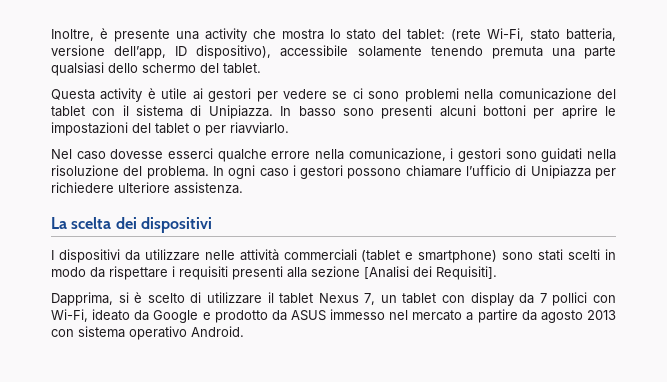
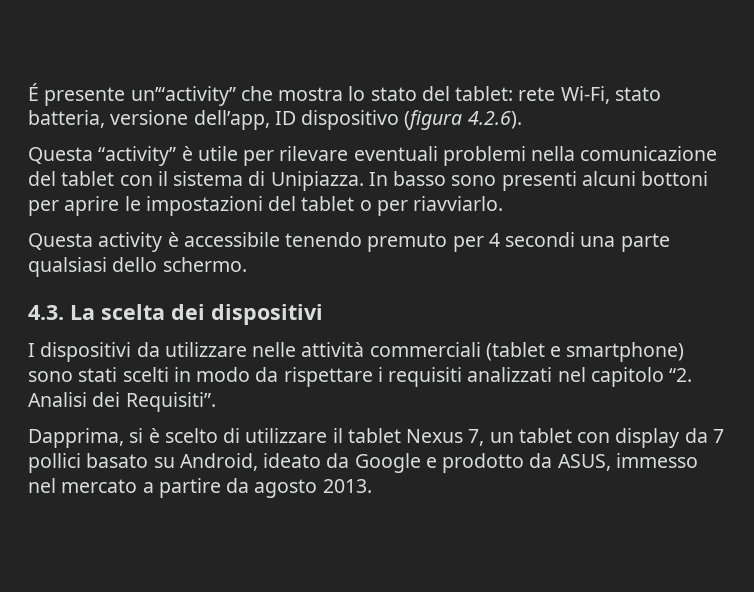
[51,28,247,42] Inoltre, è presente una activity -> [28,83,236,106] É presente un’“activity”
[451,29,482,41] (rete -> [518,87,556,101] rete
[196,45,616,59] [51,62,261,76] [51,88,143,102] dispositivo), accessibile solamente tenendo premuta una parte qualsiasi dello schermo del tablet. // Questa activity -> [301,110,522,130] [28,146,177,166] dispositivo (figura 4.2.6). // Questa “activity”
[192,88,400,102] ai gestori per vedere se ci sono -> [243,146,438,166] per rilevare eventuali
[51,148,617,162] [51,165,617,179] [51,182,243,194] Nel caso dovesse esserci qualche errore nella comunicazione, i gestori sono guidati nella risoluzione del problema. In ogni caso i gestori possono chiamare l’ufficio di Unipiazza per richiedere ulteriore assistenza. // -> [28,232,670,252] [28,257,247,277] [28,305,64,320] Questa activity è accessibile tenendo premuto per 4 secondi una parte qualsiasi dello schermo. // 4.3.
[232,266,497,280] presenti alla sezione [Analisi dei Requisiti]. -> [467,367,693,387] [28,392,216,412] analizzati nel capitolo “2. Analisi dei Requisiti”.
[592,295,616,303] [51,309,88,322] con Wi-Fi, -> [86,453,258,471] basato su Android,
[290,310,326,321] ASUS -> [557,454,611,471] ASUS,
[586,310,616,320] [51,326,244,340] 2013 con sistema operativo Android. -> [322,479,372,493] 2013.

